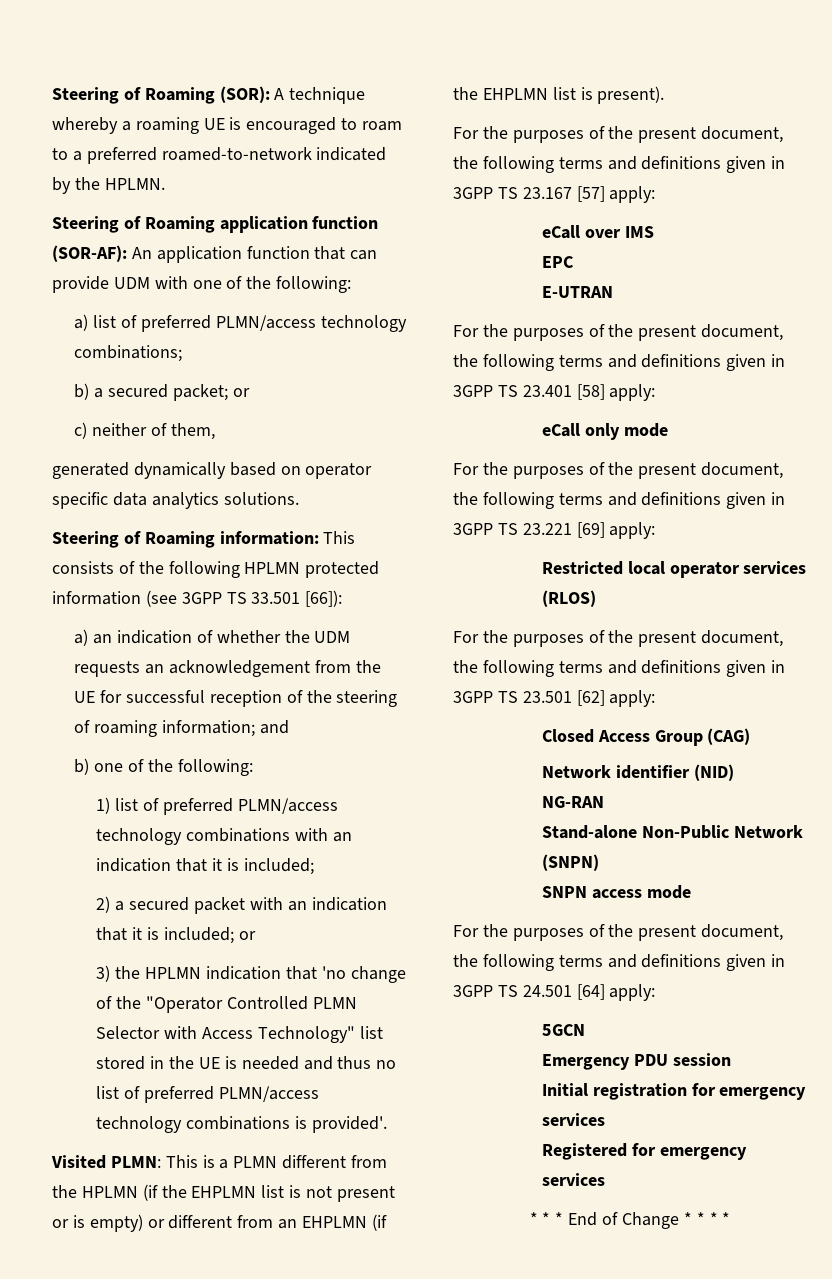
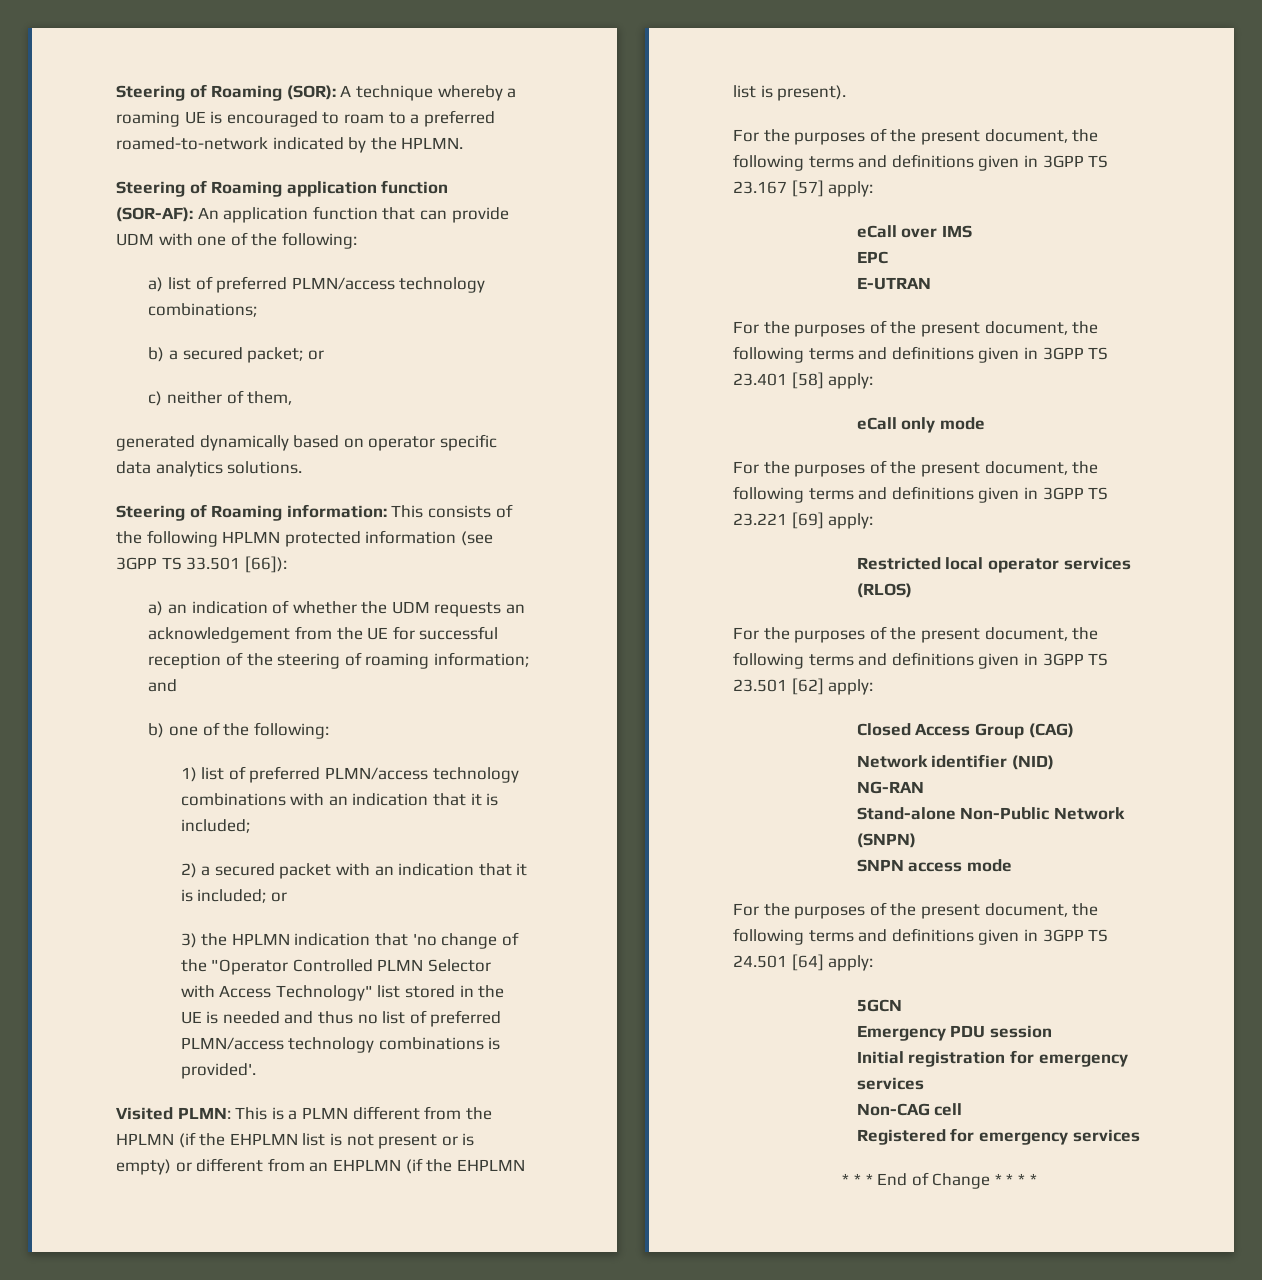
(605, 1119) none -> [856,1103,963,1116] // Non-CAG cell

